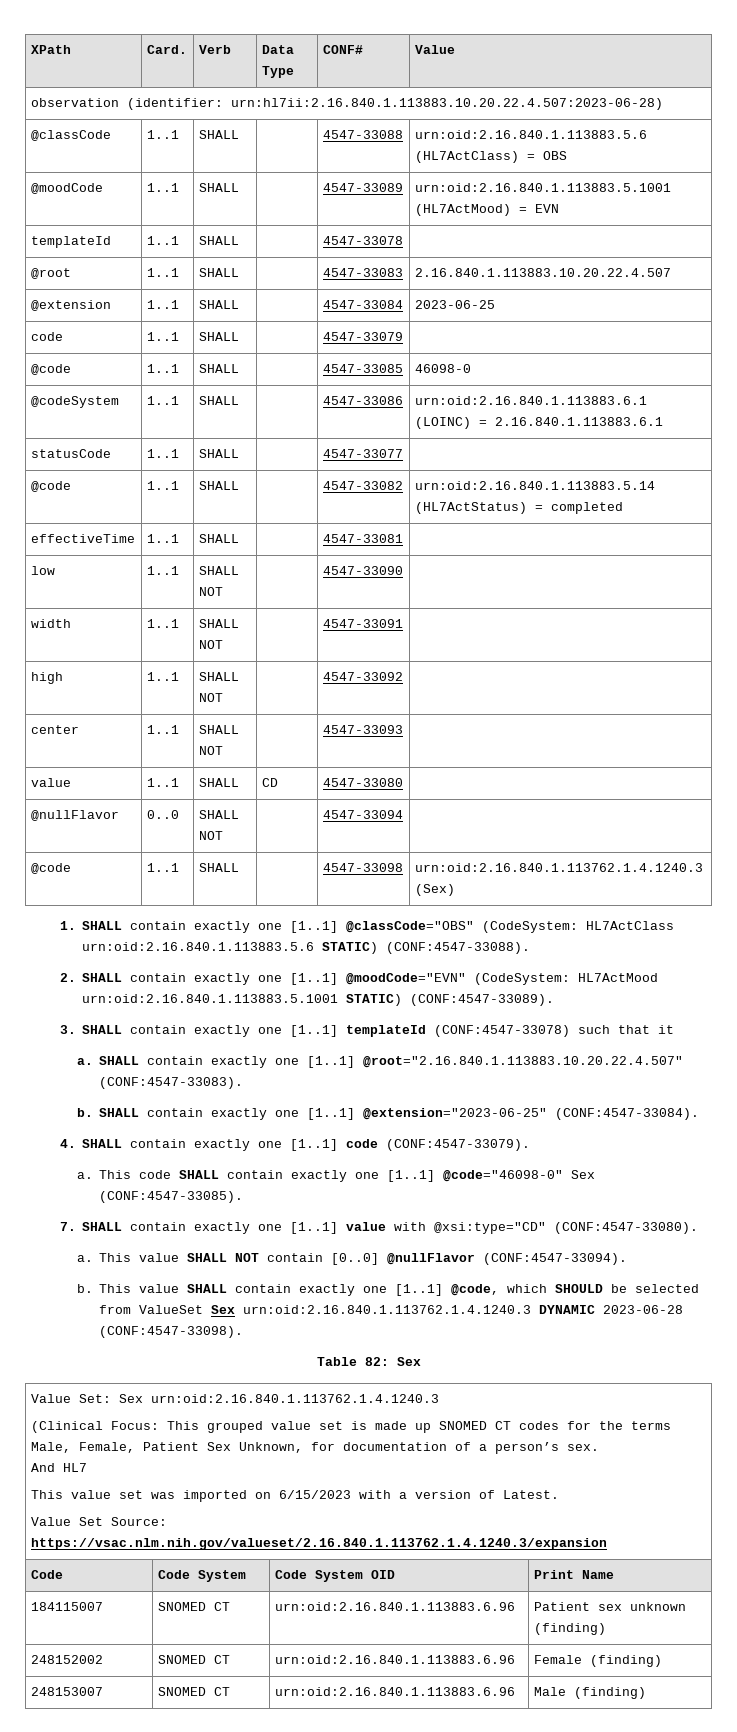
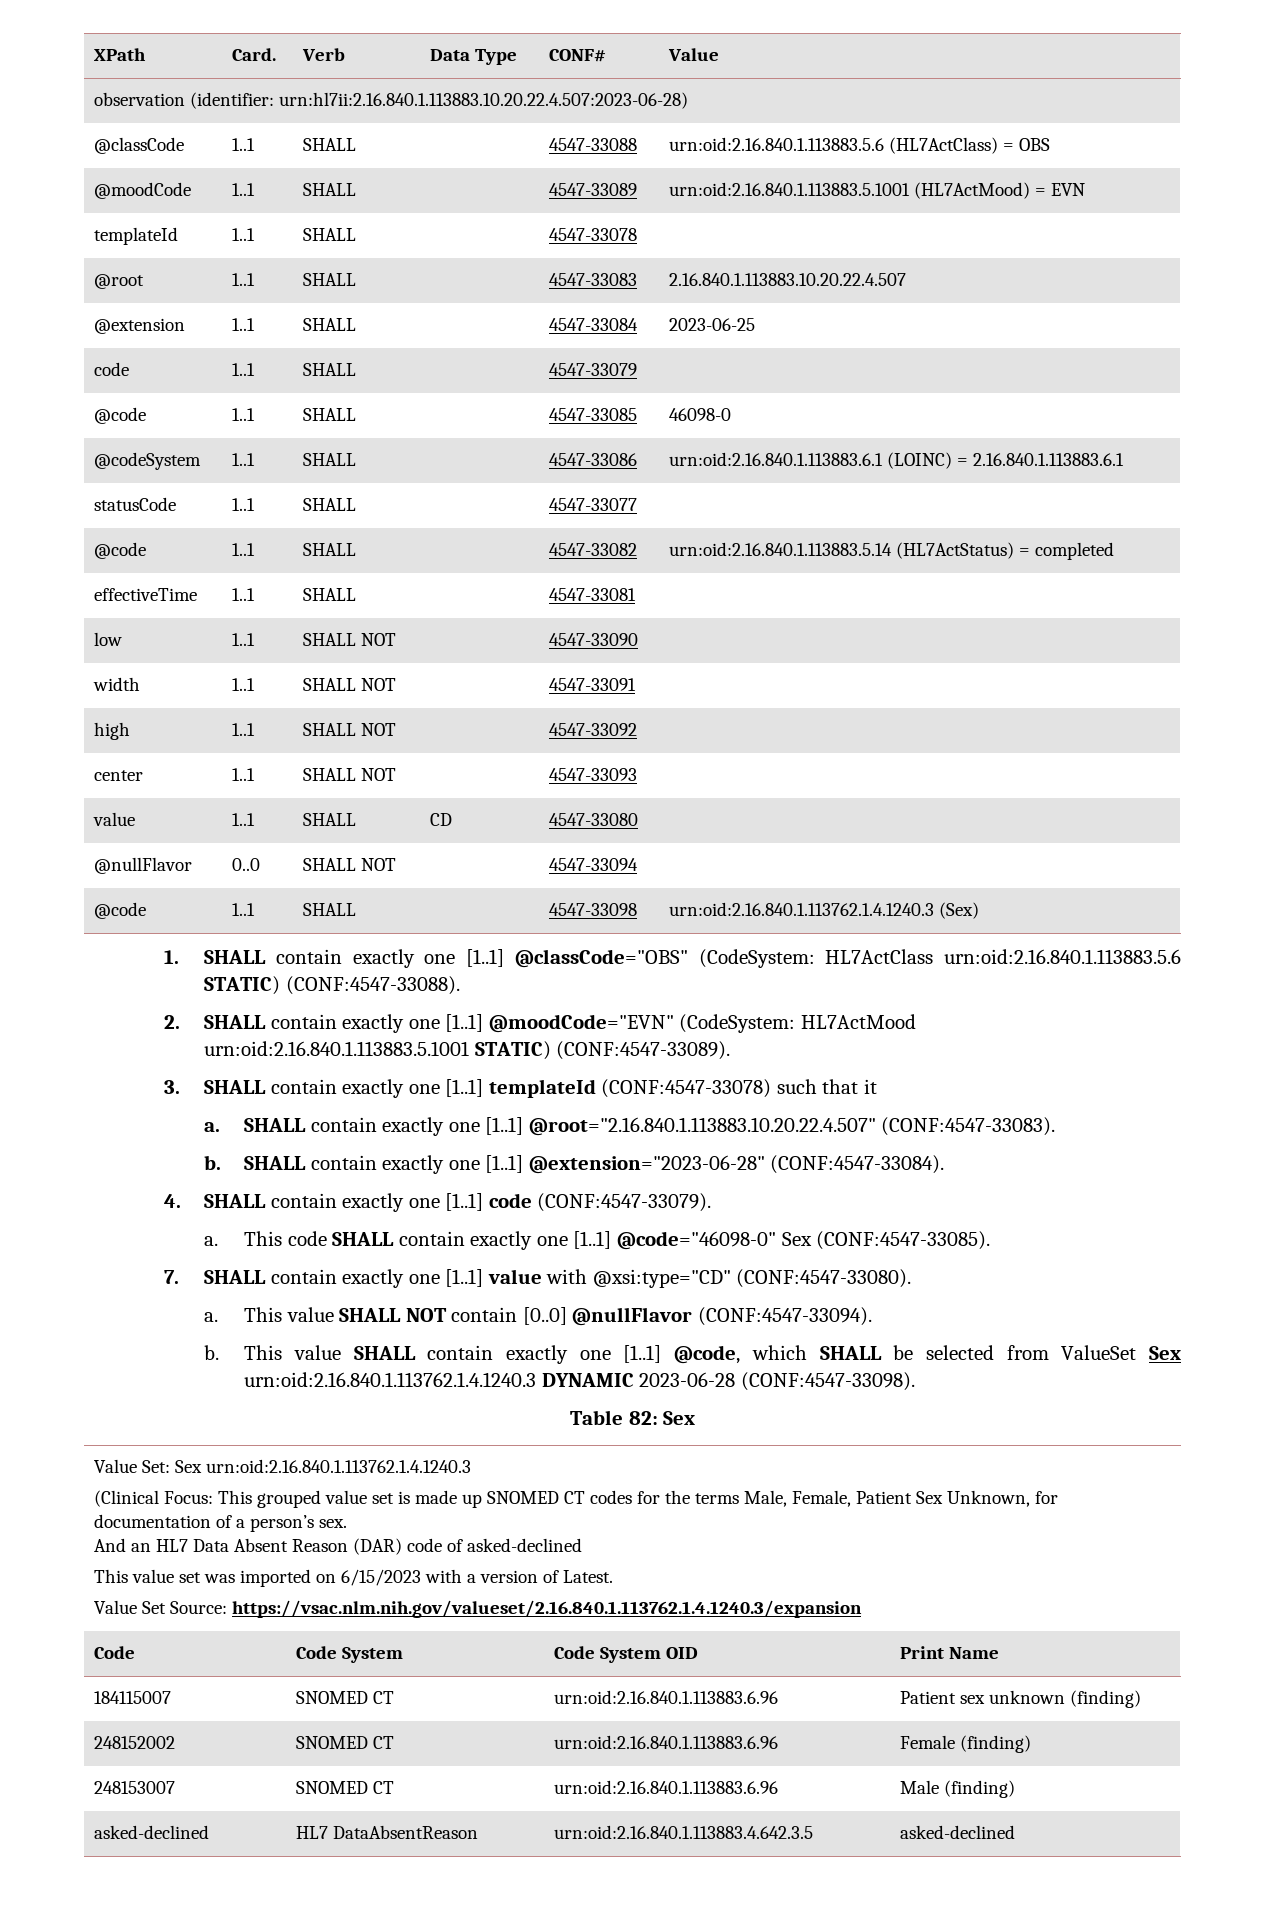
[363,1108,548,1120] @extension="2023-06-25" -> [528,1155,765,1174] @extension="2023-06-28"
[555,1284,604,1293] SHOULD -> [819,1346,882,1360] SHALL
[62,1463,87,1472] HL7 -> [131,1538,583,1555] an HL7 Data Absent Reason (DAR) code of asked-declined
(646, 1693) none -> [94,1825,210,1839] [296,1825,479,1839] [554,1825,814,1839] [900,1825,1016,1839] // asked-declined | HL7 DataAbsentReason | urn:oid:2.16.840.1.113883.4.642.3.5 | asked-declined

